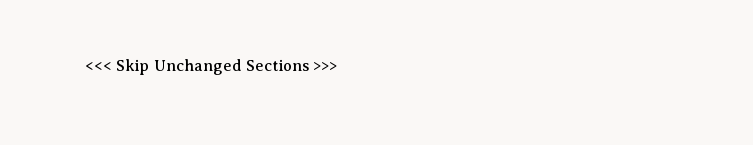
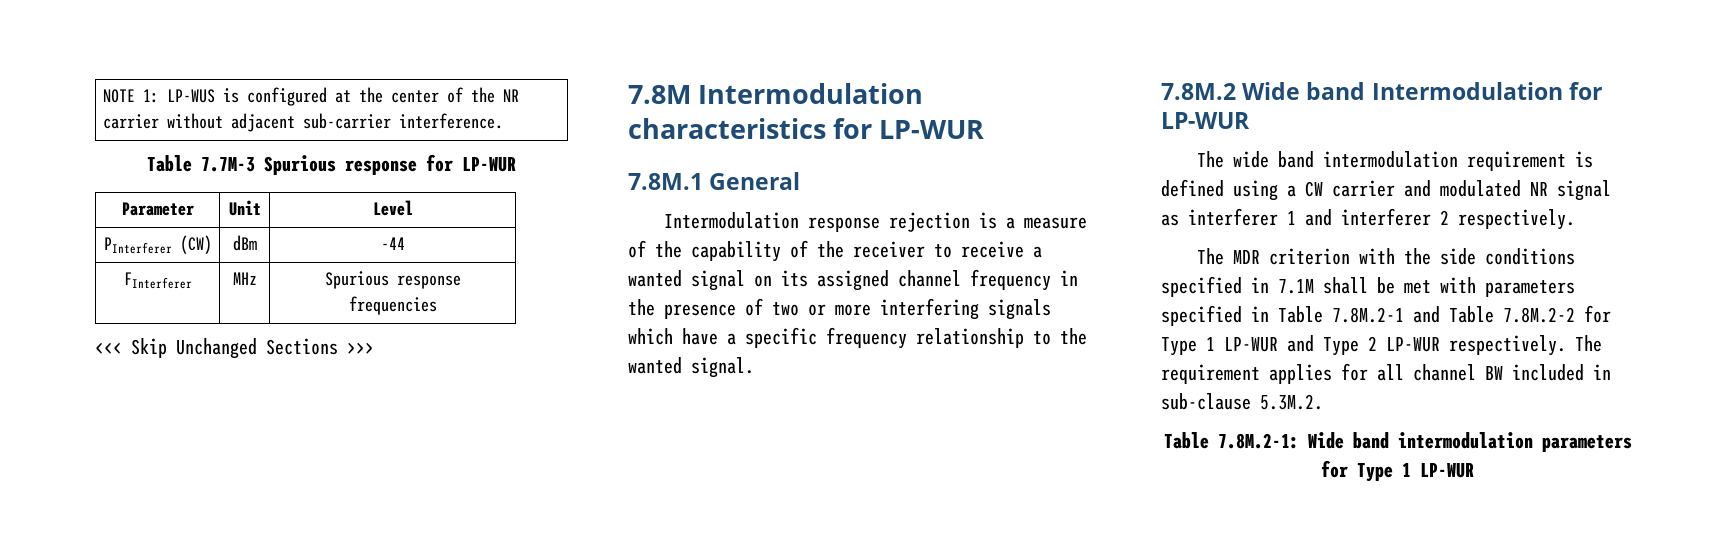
(85, 66) none -> [103,87,520,106] [103,113,504,132] [147,154,516,175] [121,202,194,216] [228,200,261,216] [372,200,413,216] [103,235,212,254] [232,235,257,251] [380,237,405,250] [123,272,192,289] [232,272,257,285] [324,271,461,289] [348,296,437,315] NOTE 1: LP-WUS is configured at the center of the NR carrier without adjacent sub-carrier interference. // Table 7.7M-3 Spurious response for LP-WUR // Parameter | Unit | Level // PInterferer (CW) | dBm | -44 // FInterferer | MHz | Spurious response frequencies //
(338, 66) none -> [628,83,924,104] [628,118,985,139] [628,172,801,190] [663,212,1087,232] [628,240,1042,262] [628,269,1078,291] [628,298,1051,320] [628,327,1087,349] [628,357,754,378] [1161,82,1602,100] [1161,112,1250,129] [1196,151,1593,171] [1161,179,1611,201] [1161,208,1575,230] [1196,248,1575,265] [1161,276,1575,297] [1161,305,1611,326] [1161,335,1602,356] [1161,363,1611,384] [1161,393,1323,410] [1163,432,1632,452] [1321,460,1474,482] // 7.8M Intermodulation characteristics for LP-WUR // 7.8M.1 General // Intermodulation response rejection is a measure of the capability of the receiver to receive a wanted signal on its assigned channel frequency in the presence of two or more interfering signals which have a specific frequency relationship to the wanted signal. // 7.8M.2 Wide band Intermodulation for LP-WUR // The wide band intermodulation requirement is defined using a CW carrier and modulated NR signal as interferer 1 and interferer 2 respectively. // The MDR criterion with the side conditions specified in 7.1M shall be met with parameters specified in Table 7.8M.2-1 and Table 7.8M.2-2 for Type 1 LP-WUR and Type 2 LP-WUR respectively. The requirement applies for all channel BW included in sub-clause 5.3M.2. // Table 7.8M.2-1: Wide band intermodulation parameters for Type 1 LP-WUR

